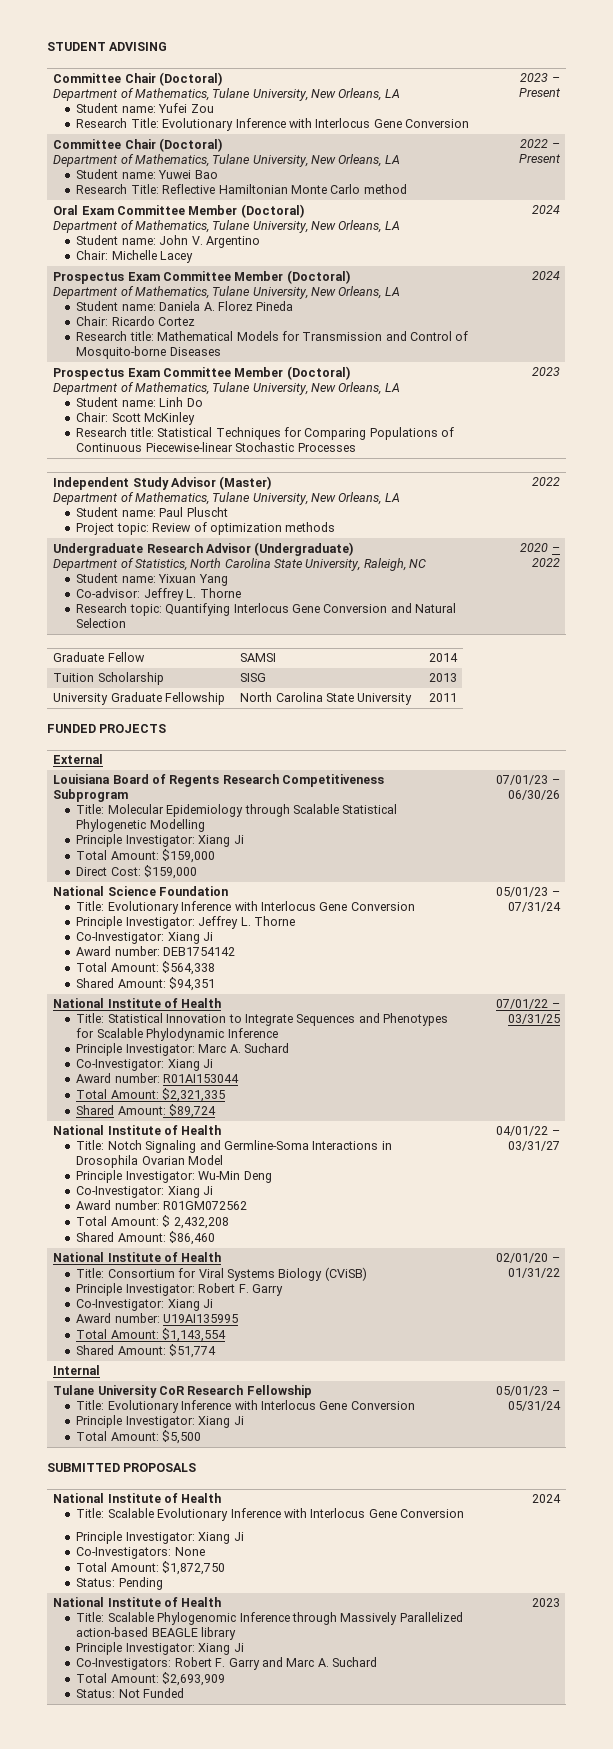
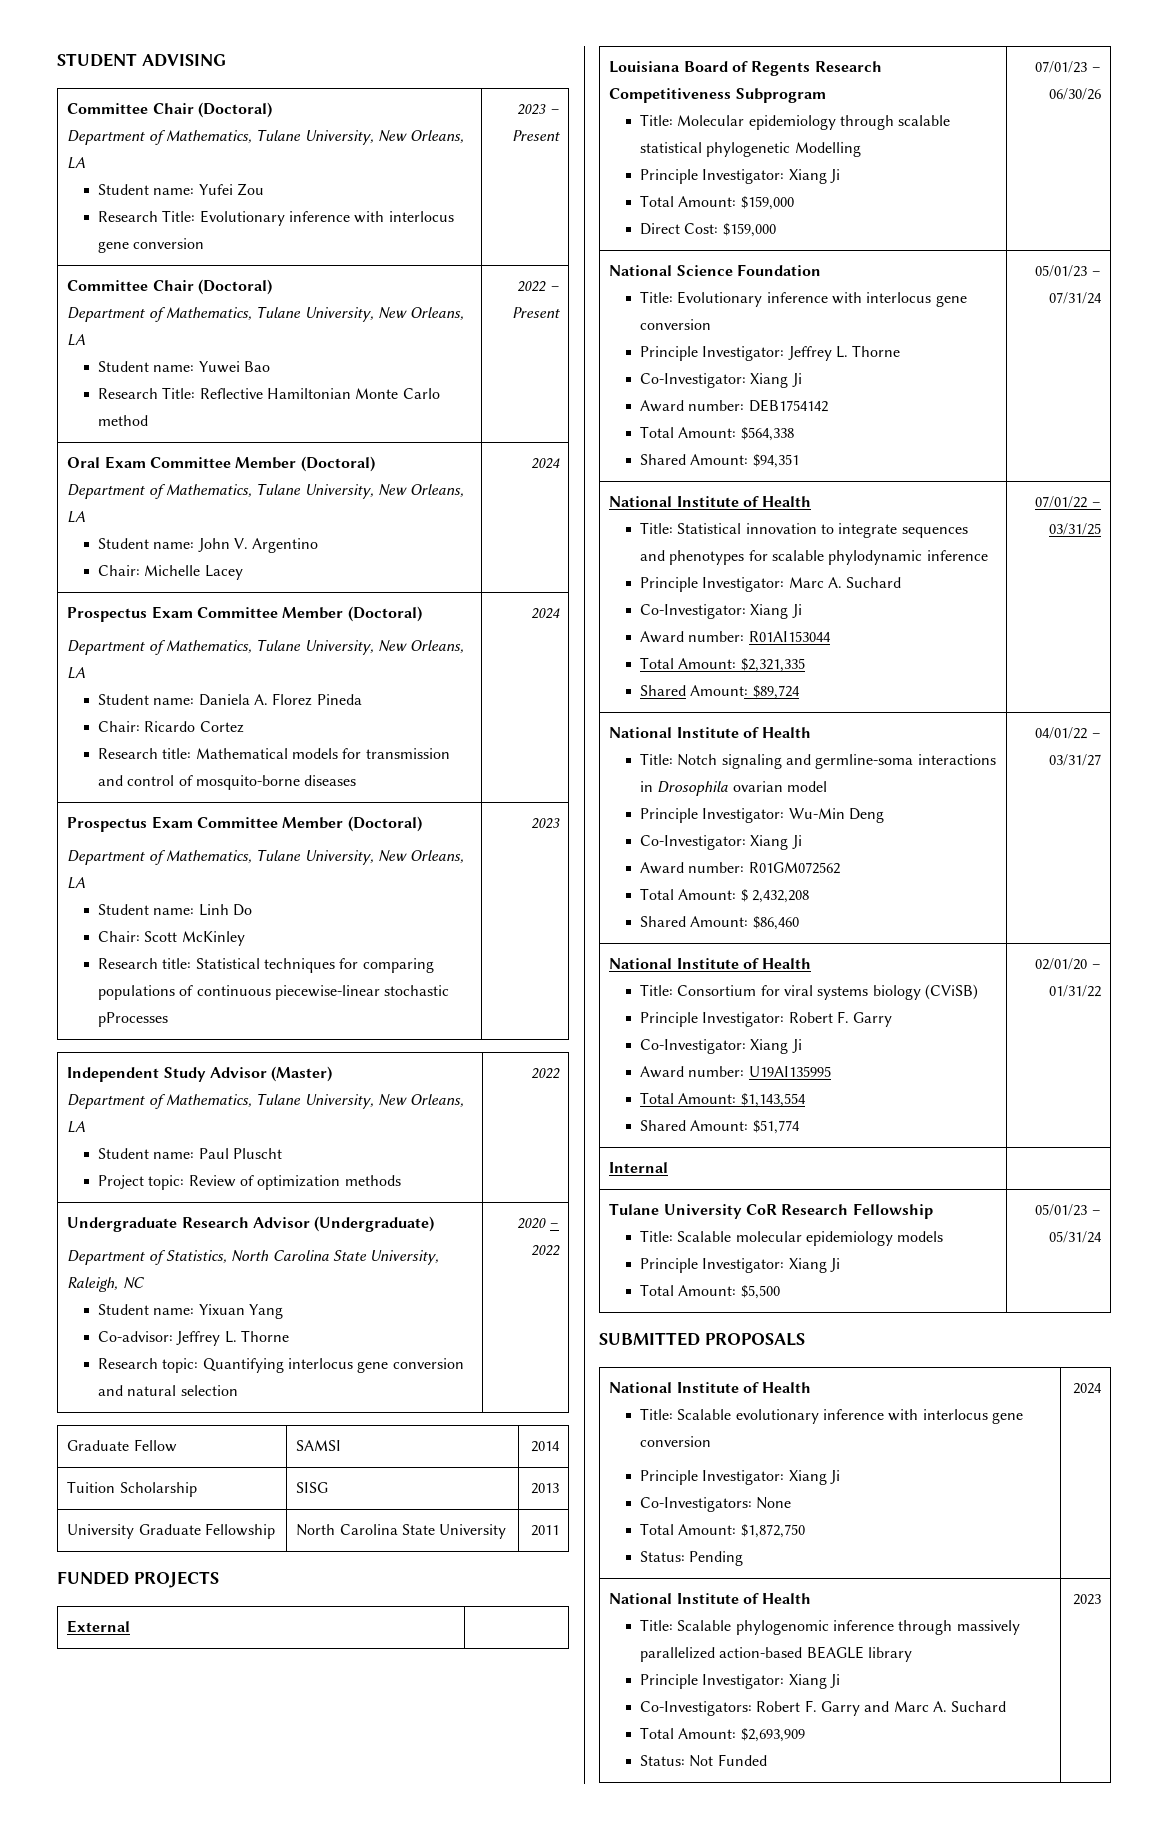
[235,118,470,128] Inference with Interlocus Gene Conversion -> [289,211,454,223] [98,238,205,253] inference with interlocus gene conversion
[236,331,469,341] [76,346,221,359] Models for Transmission and Control of Mosquito-borne Diseases -> [292,748,450,759] [98,775,357,790] models for transmission and control of mosquito-borne diseases
[215,427,455,440] [76,442,356,452] Techniques for Comparing Populations of Continuous Piecewise-linear Stochastic Processes -> [264,958,434,973] [98,985,450,1000] [98,1012,169,1027] techniques for comparing populations of continuous piecewise-linear stochastic pProcesses
[233,603,457,613] [76,618,127,628] Interlocus Gene Conversion and Natural Selection -> [288,1358,464,1373] [98,1385,238,1396] interlocus gene conversion and natural selection
[166,804,398,817] [76,819,147,832] Epidemiology through Scalable Statistical Phylogenetic -> [748,115,951,130] [640,142,791,157] epidemiology through scalable statistical phylogenetic
[181,901,415,911] Inference with Interlocus Gene Conversion -> [766,292,967,307] [640,319,712,330] inference with interlocus gene conversion
[166,1013,449,1026] [76,1028,278,1041] Innovation to Integrate Sequences and Phenotypes for Scalable Phylodynamic Inference -> [745,523,968,538] [640,550,988,565] innovation to integrate sequences and phenotypes for scalable phylodynamic inference
[145,1140,392,1153] [76,1155,224,1168] Signaling and Germline-Soma Interactions in Drosophila Ovarian Model -> [721,754,996,769] [640,781,828,796] signaling and germline-soma interactions in Drosophila ovarian model
[198,1268,323,1281] Viral Systems Biology -> [784,985,921,1000] viral systems biology
[107,1400,415,1413] Evolutionary Inference with Interlocus Gene Conversion -> [677,1231,944,1246] Scalable molecular epidemiology models
[157,1508,465,1521] Evolutionary Inference with Interlocus Gene Conversion -> [735,1409,1023,1424] [640,1436,712,1447] evolutionary inference with interlocus gene conversion
[157,1612,463,1625] Phylogenomic Inference through Massively Parallelized -> [735,1620,1020,1635] [640,1647,716,1662] phylogenomic inference through massively parallelized

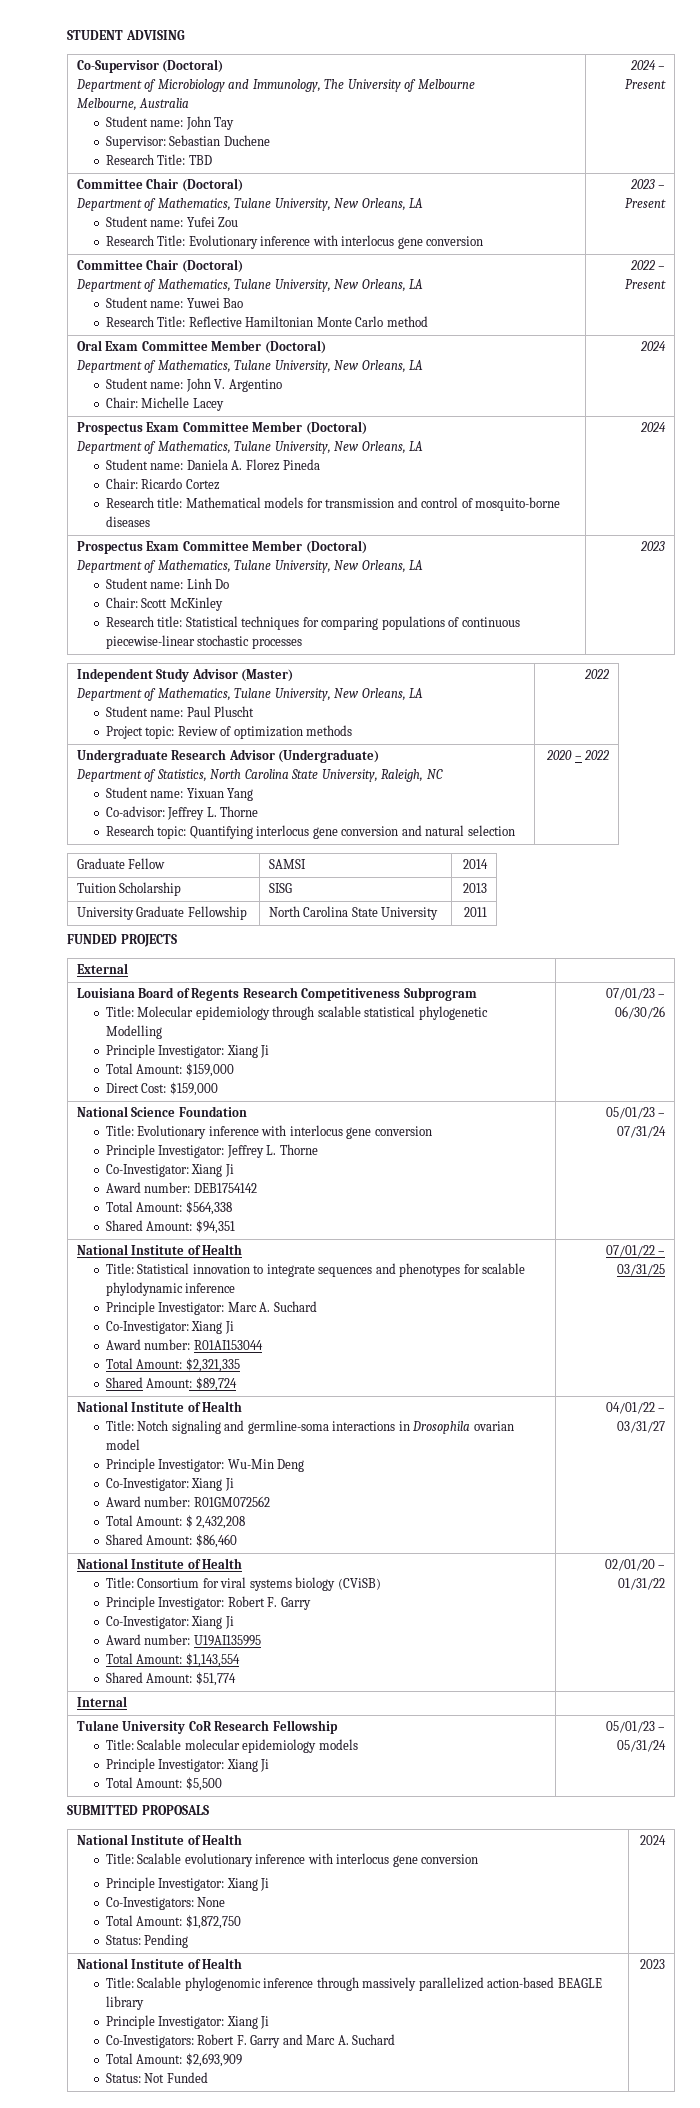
(226, 60) none -> [76,59,224,73] [75,79,475,92] [76,98,190,111] [105,116,235,130] [105,135,270,149] [105,154,212,165] [629,60,666,70] [625,79,667,89] // Co-Supervisor (Doctoral) // Department of Microbiology and Immunology, The University of Melbourne // Melbourne, Australia // Student name: John Tay // Supervisor: Sebastian Duchene // Research Title: TBD | 2024 – Present
[98,1012,169,1027] pProcesses -> [251,638,302,649] processes

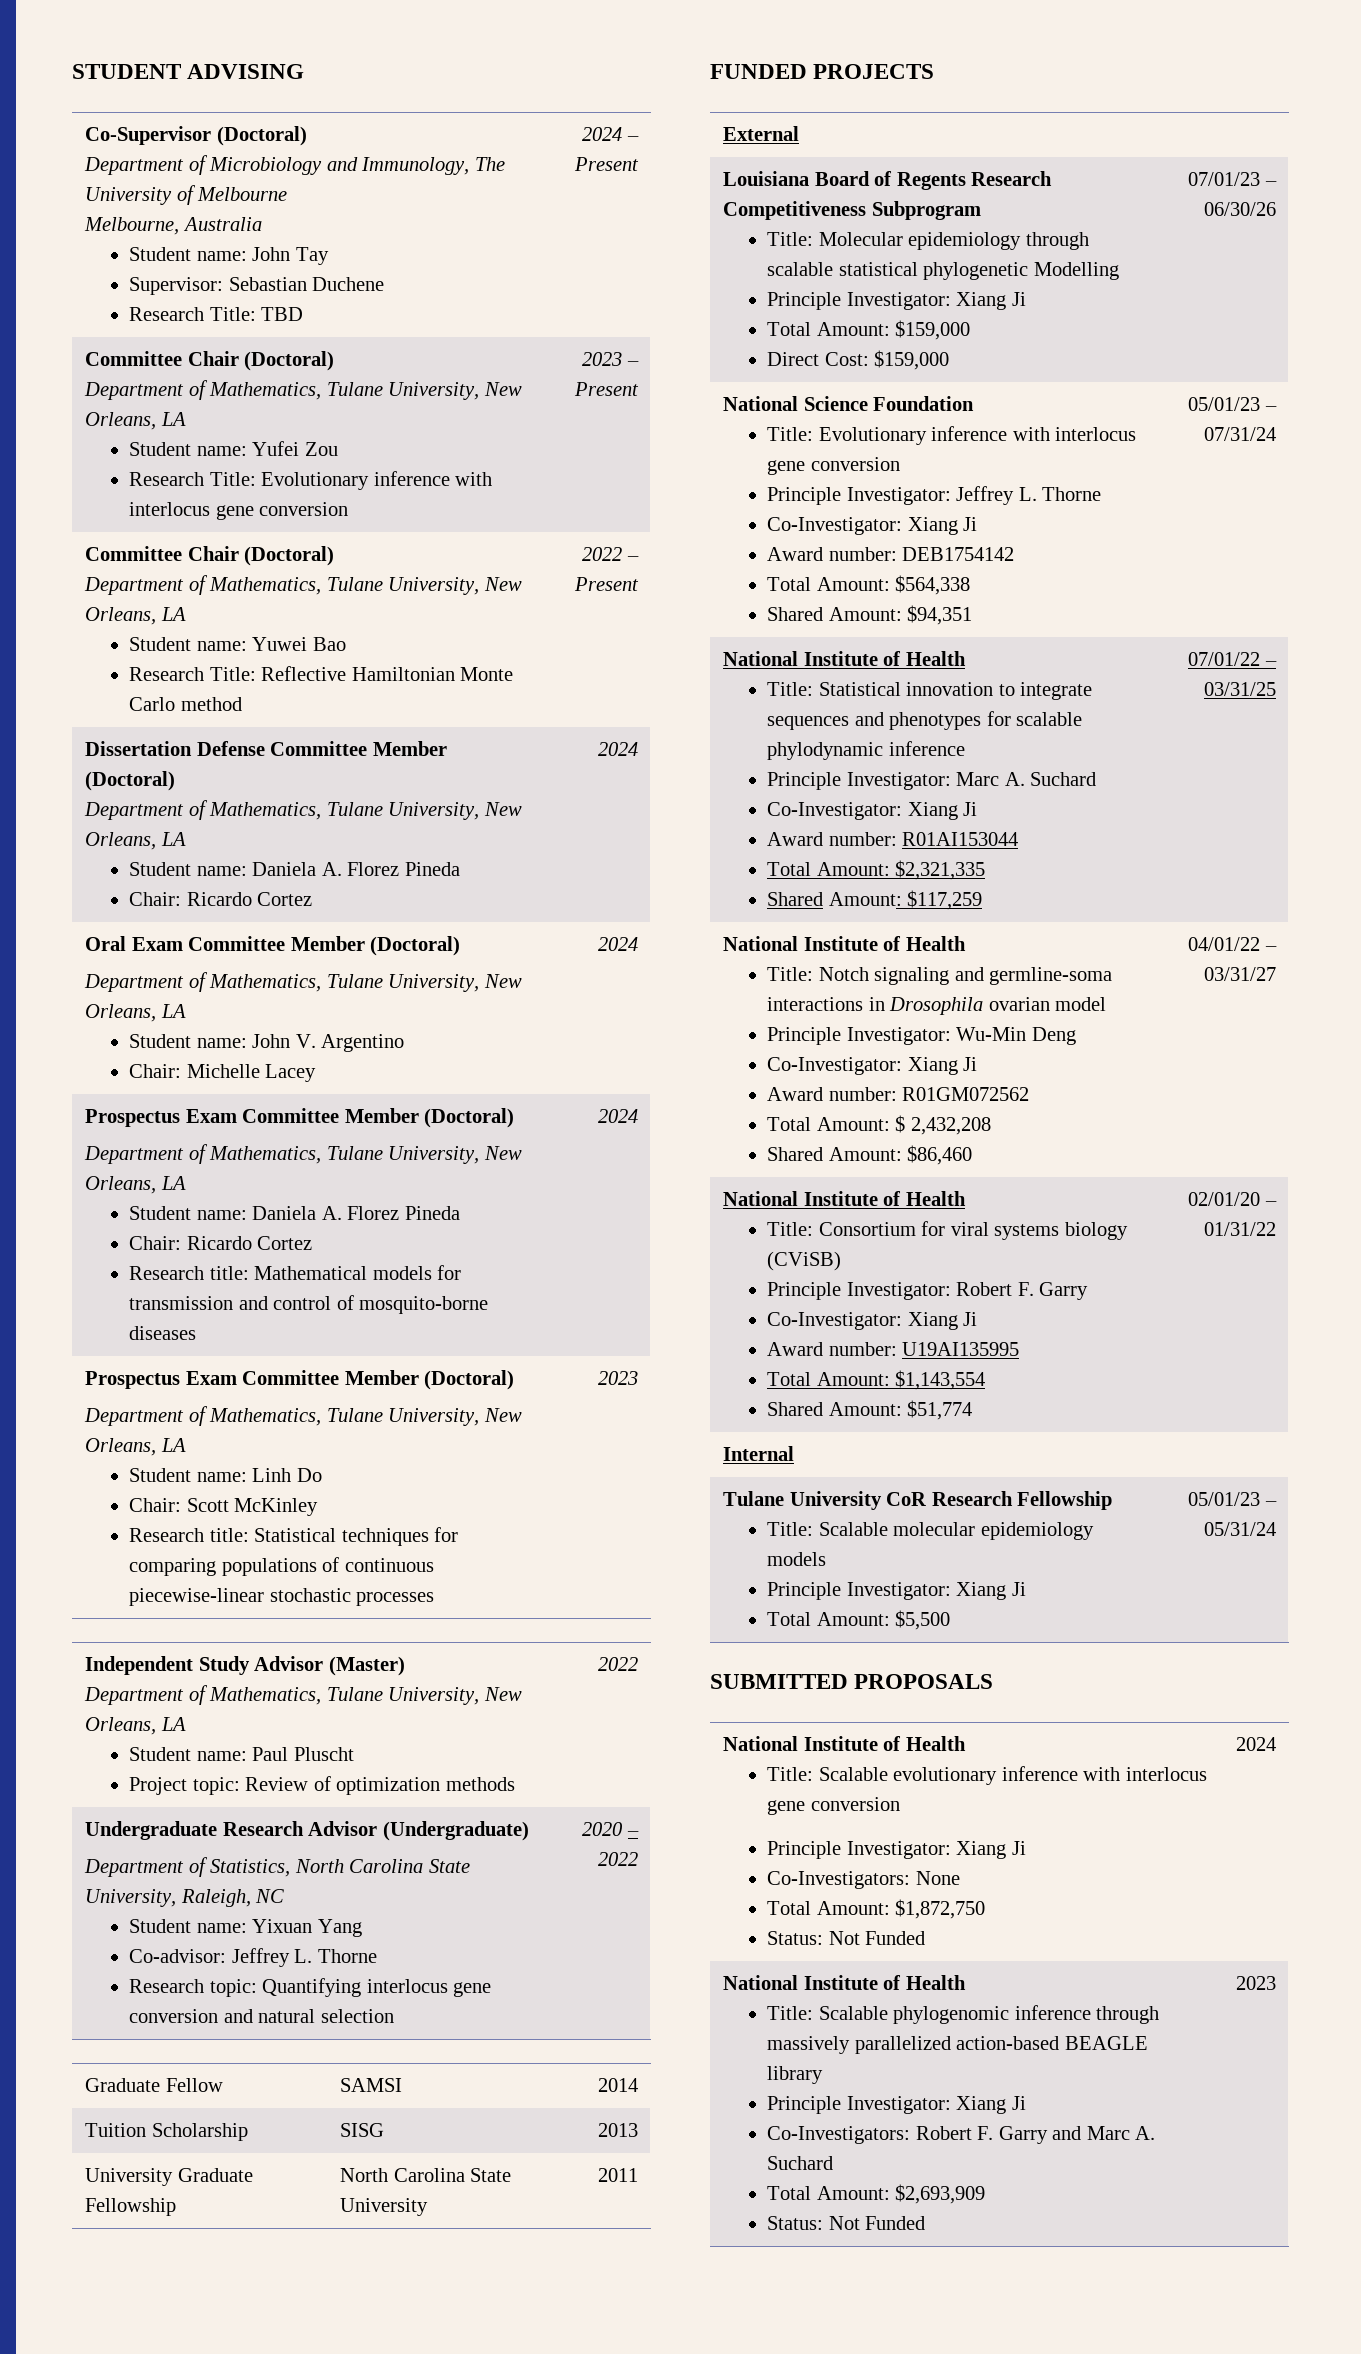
(667, 284) none -> [85,741,447,756] [85,771,176,791] [84,800,522,820] [85,832,186,850] [129,862,460,876] [129,892,313,906] [597,742,638,756] // Dissertation Defense Committee Member (Doctoral) // Department of Mathematics, Tulane University, New Orleans, LA // Student name: Daniela A. Florez Pineda // Chair: Ricardo Cortez | 2024
[195,1377,237,1391] $89,724 -> [907,890,983,910] $117,259
[144,1934,189,1948] Pending -> [828,1931,926,1945] Not Funded

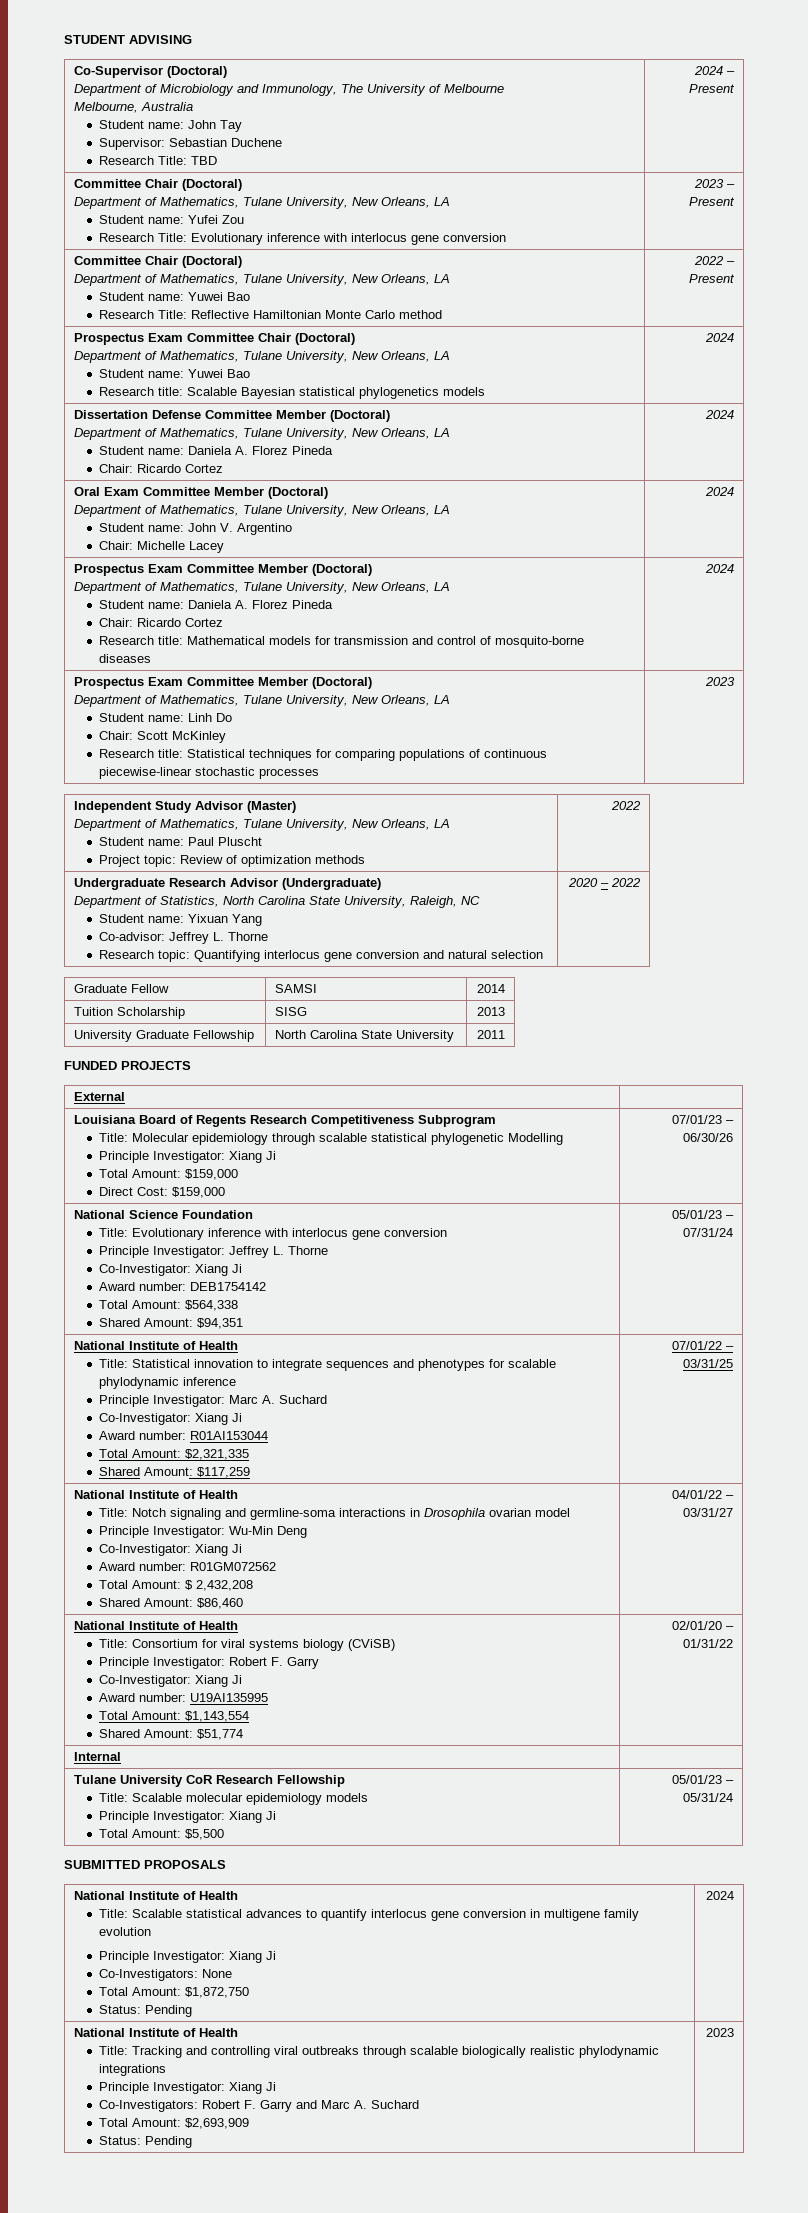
(639, 584) none -> [73,333,355,345] [73,351,450,363] [98,369,250,378] [98,387,485,399] [705,333,735,342] // Prospectus Exam Committee Chair (Doctoral) // Department of Mathematics, Tulane University, New Orleans, LA // Student name: Yuwei Bao // Research title: Scalable Bayesian statistical phylogenetics models | 2024
[893,1766,1207,1785] [767,1797,900,1815] evolutionary inference with interlocus gene conversion -> [185,1909,639,1921] [98,1927,151,1936] statistical advances to quantify interlocus gene conversion in multigene family evolution
[828,1931,926,1945] Not Funded -> [144,2005,192,2017] Pending
[818,2005,1160,2024] [767,2036,1148,2054] [767,2066,824,2084] Scalable phylogenomic inference through massively parallelized action-based BEAGLE library -> [131,2046,659,2058] [98,2064,166,2076] Tracking and controlling viral outbreaks through scalable biologically realistic phylodynamic integrations
[828,2216,926,2230] Not Funded -> [144,2136,192,2148] Pending

